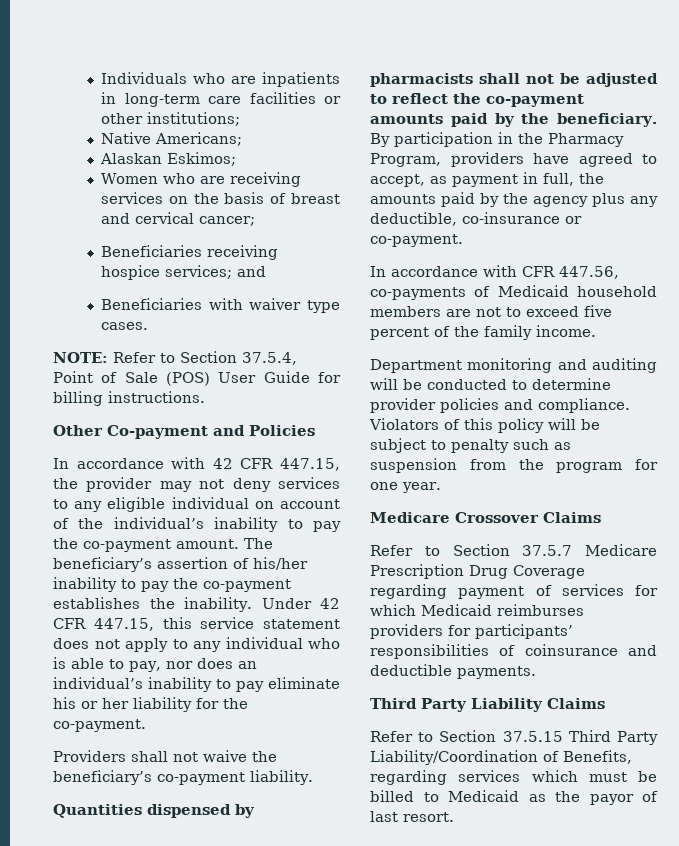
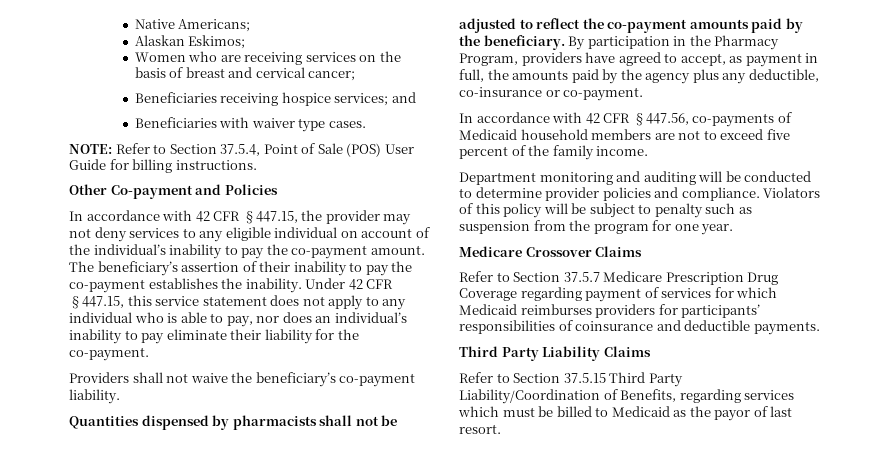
[101,72,340,87] [101,92,341,107] [101,112,241,126] Individuals who are inpatients in long-term care facilities or other institutions; // -> (134, 24) none
[280,458,340,471] 447.15, -> [242,211,298,224] §447.15,
[253,557,308,570] his/her -> [259,261,291,272] their
[93,618,154,631] 447.15, -> [69,296,124,309] §447.15,
[53,697,129,709] his or her -> [230,329,262,340] their
[522,266,619,279] CFR 447.56, -> [585,113,689,126] 42 CFR §447.56,

